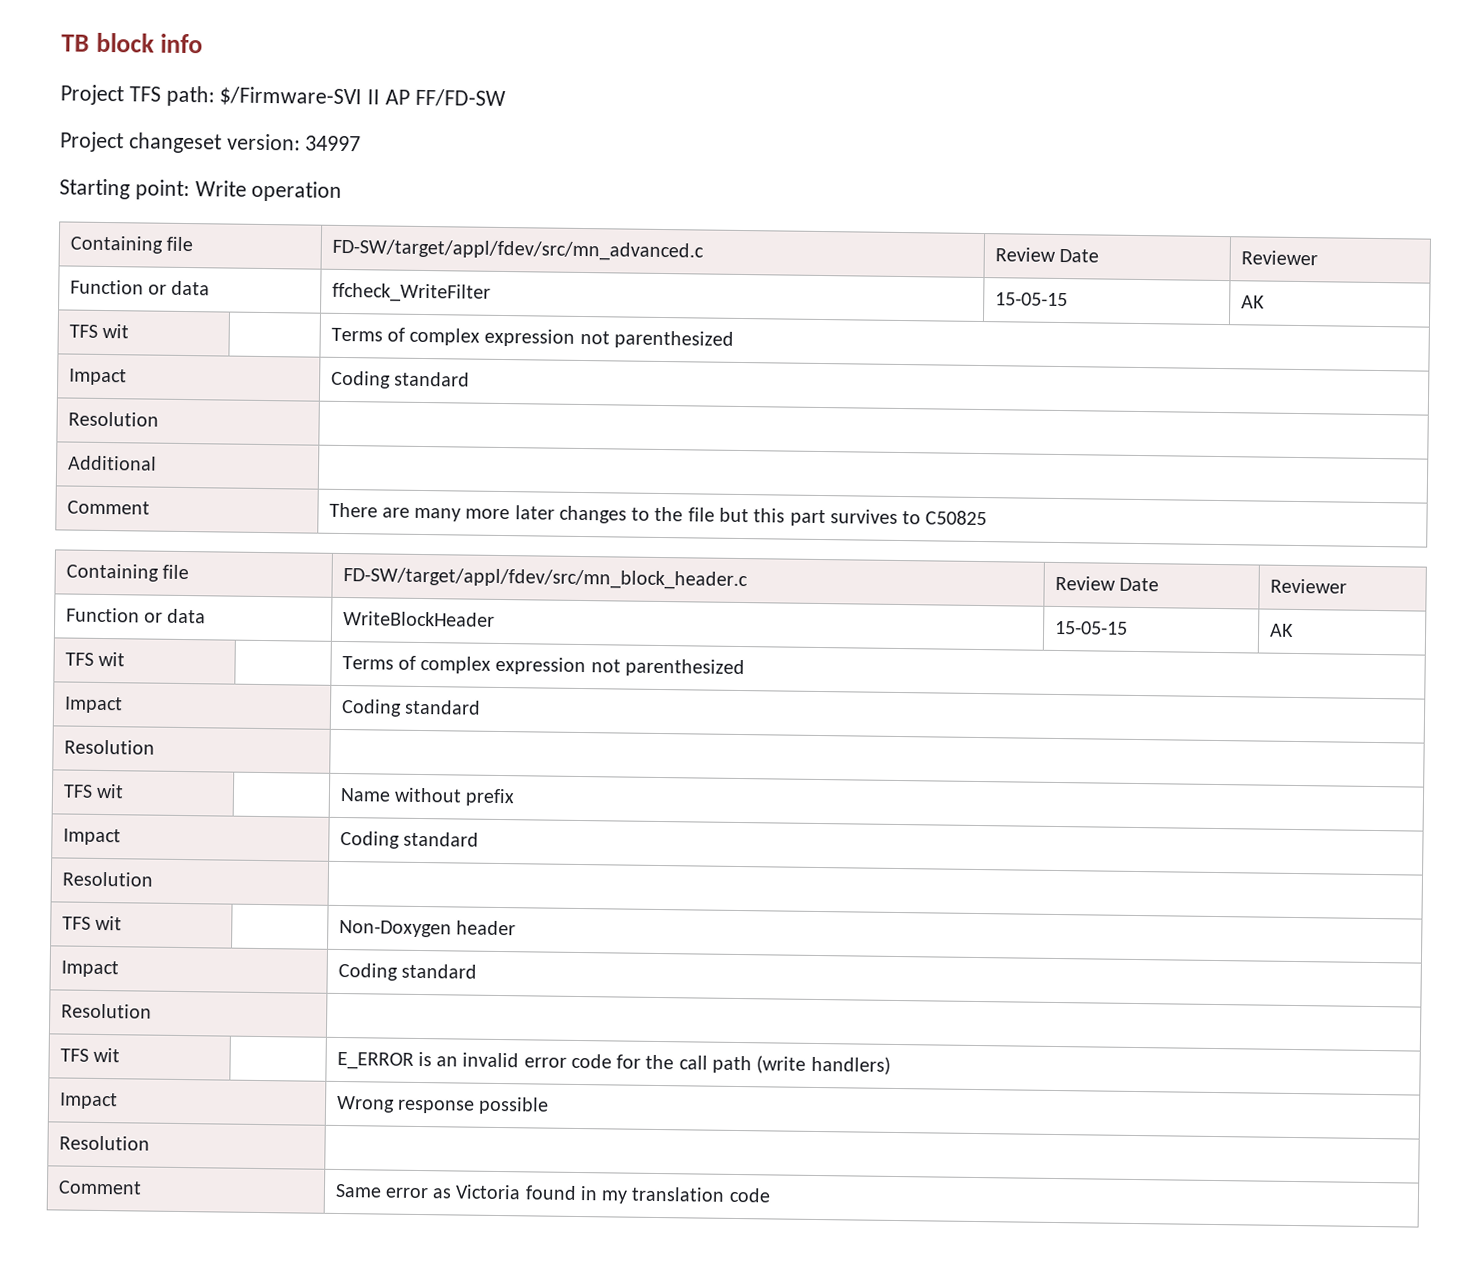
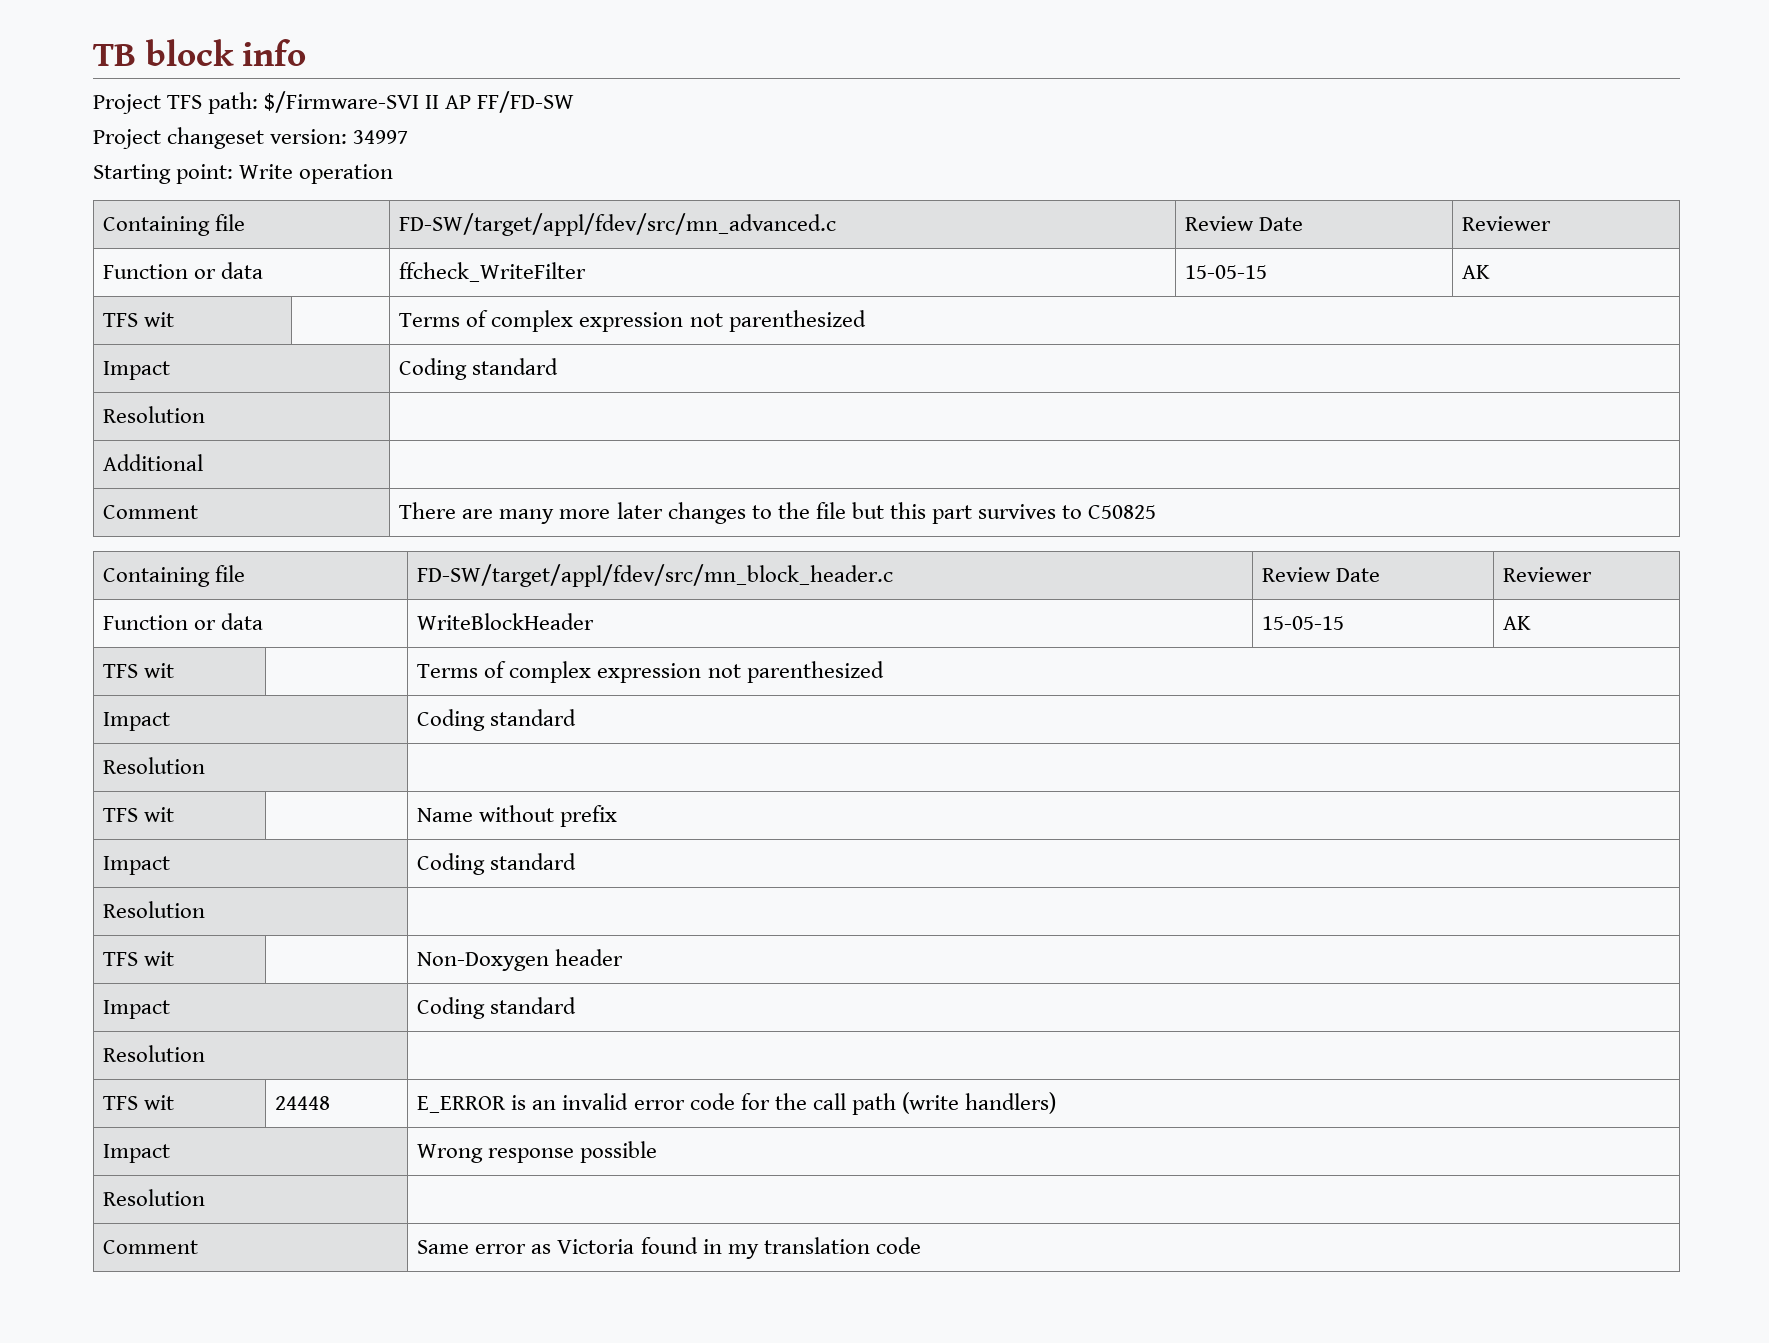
(120, 1055) none -> [275,1096,331,1110] 24448

